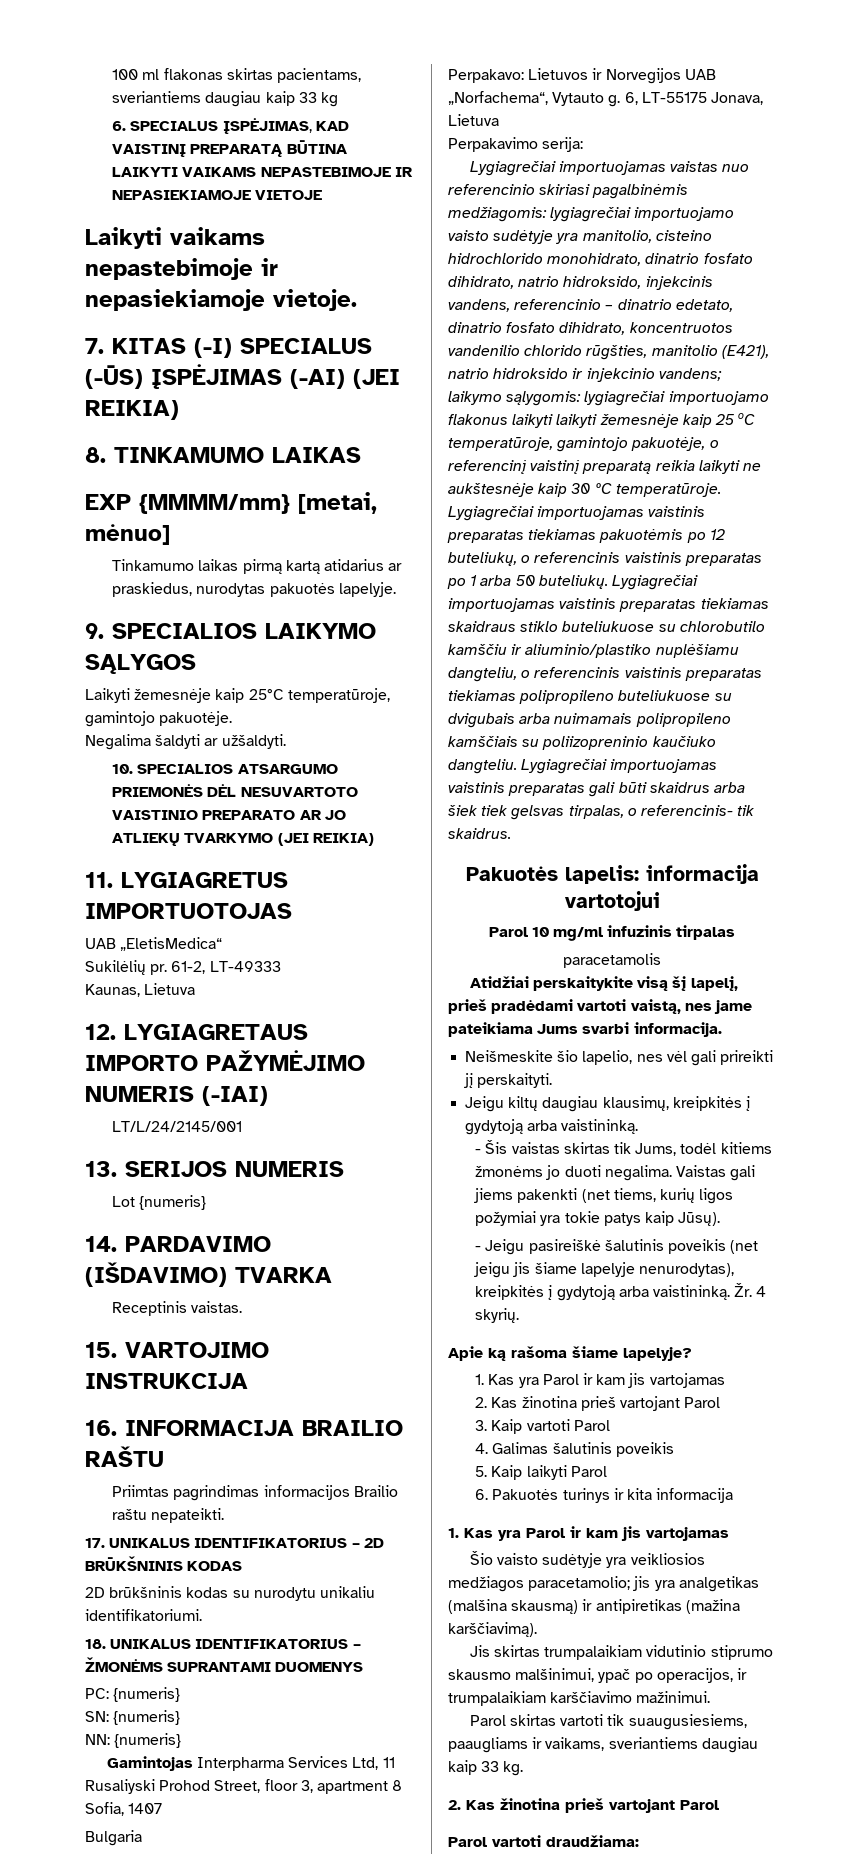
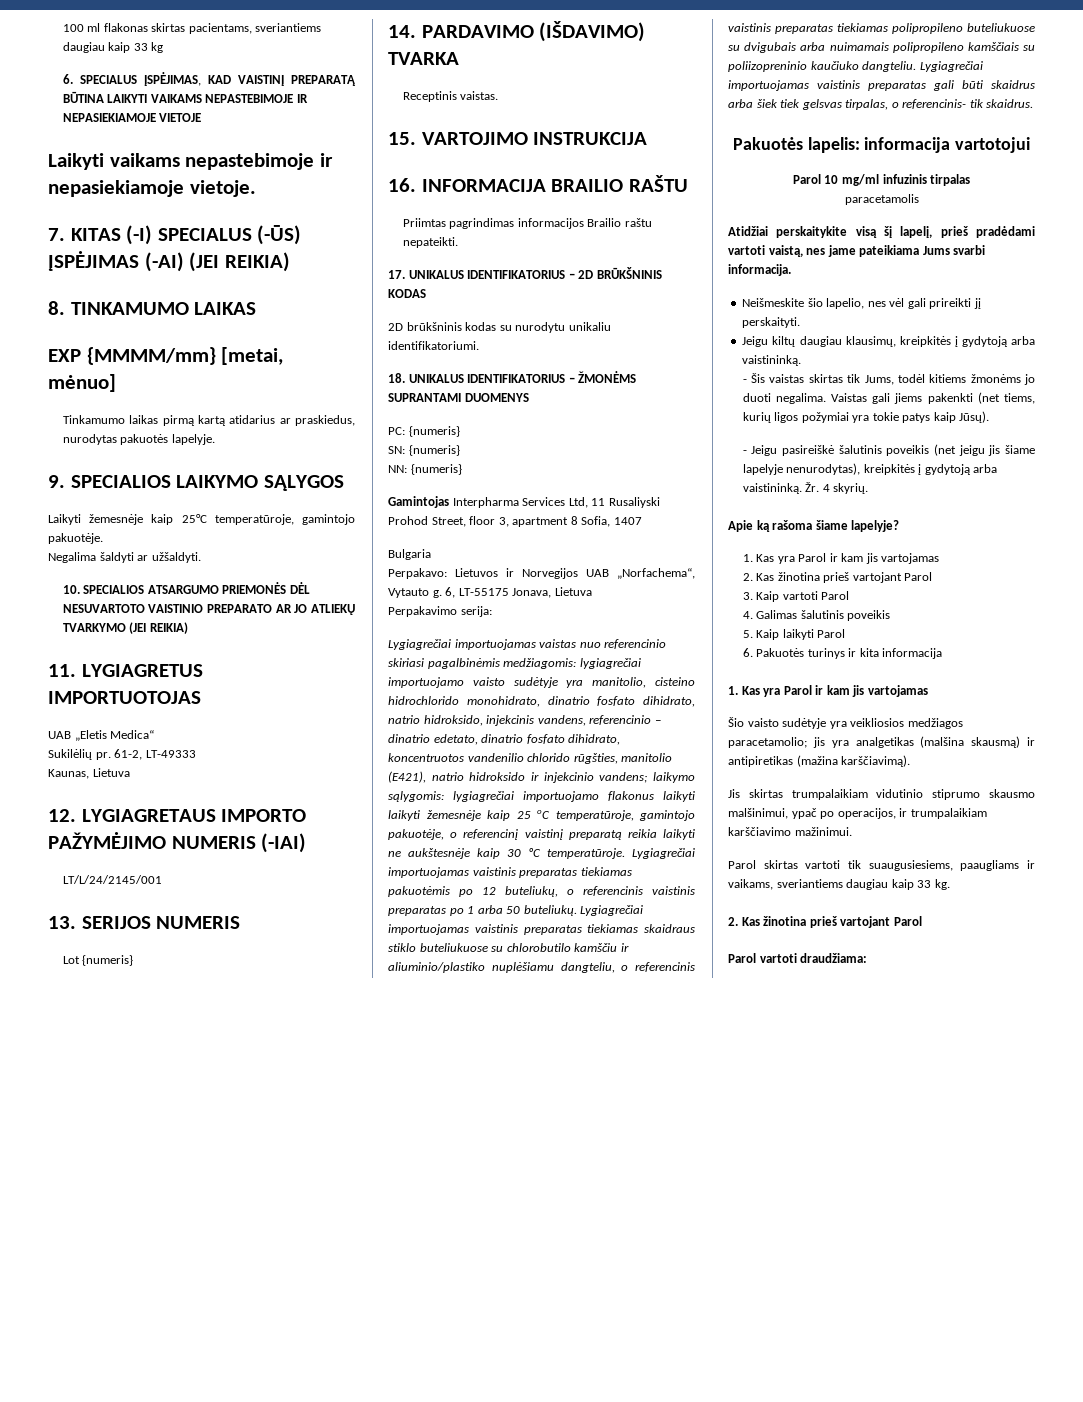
[120,937,223,951] „EletisMedica“ -> [74,730,155,741] „Eletis Medica“

